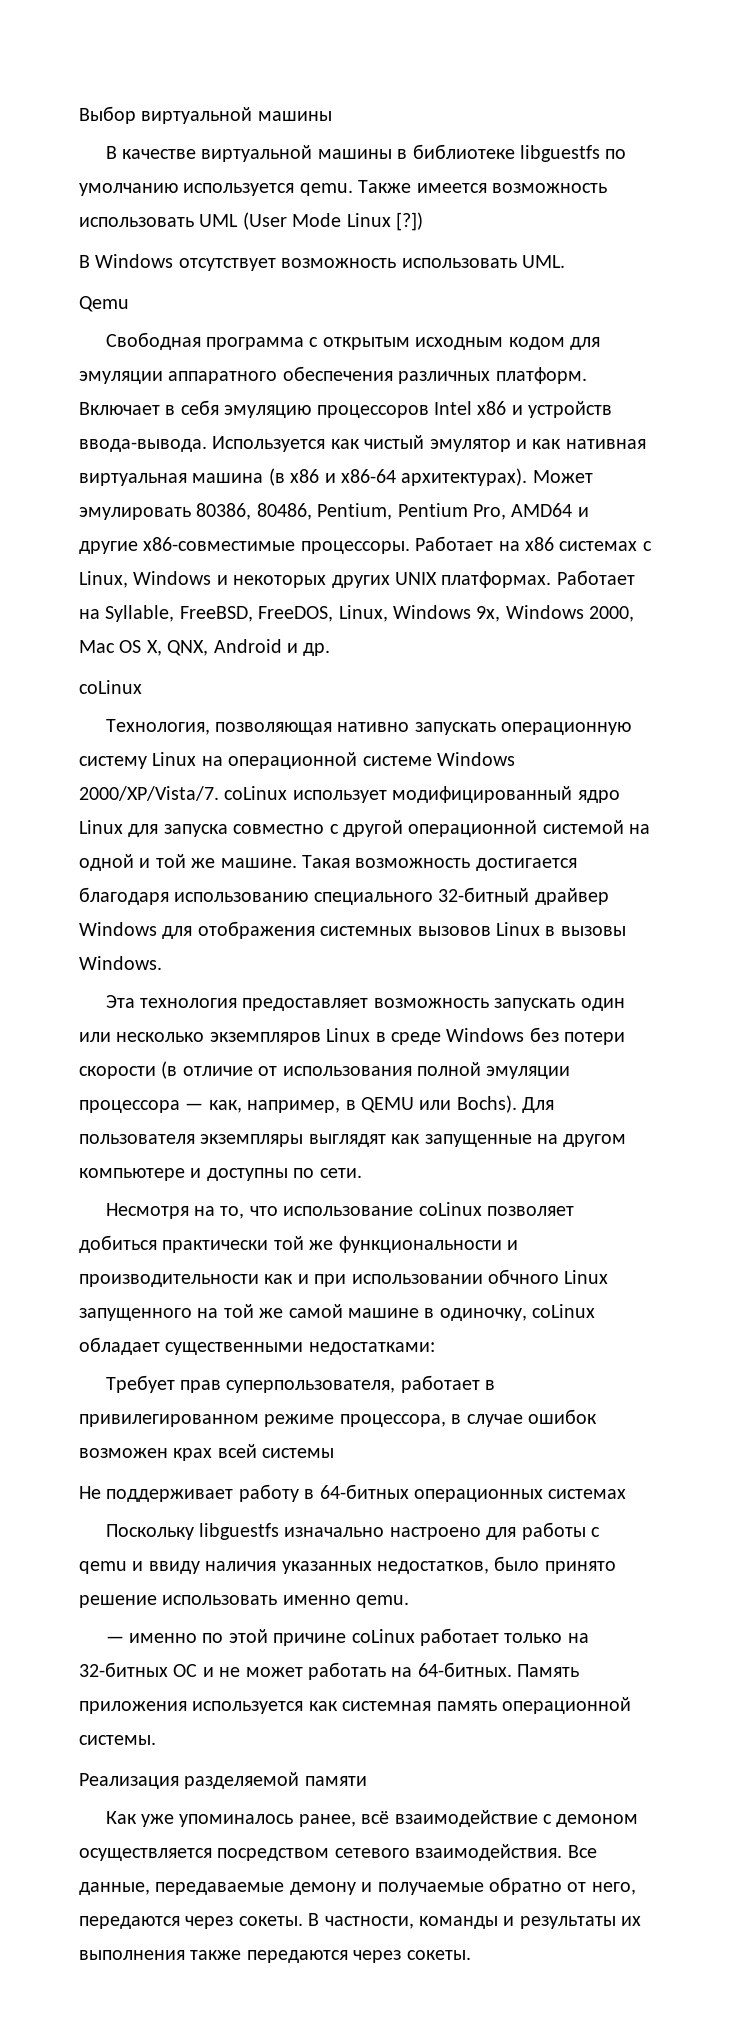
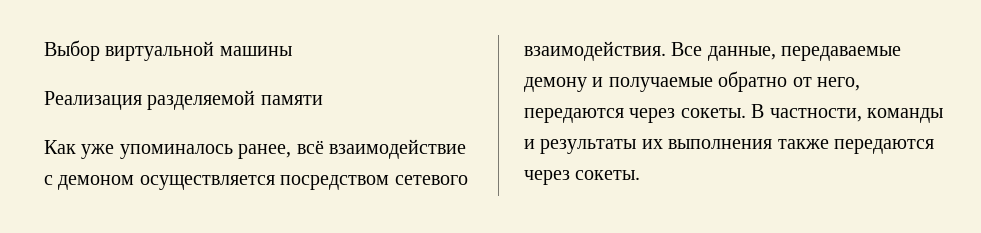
[105,144,627,162] [79,180,607,196] [79,212,423,231] [79,254,565,271] [79,296,129,312] [105,332,601,350] [79,366,587,384] [79,400,613,418] [79,435,646,452] [79,468,593,486] [79,503,589,520] [79,536,652,554] [79,570,635,588] [79,605,635,622] [79,639,331,656] [79,680,142,694] [105,719,632,735] [79,752,515,769] [79,786,620,803] [79,820,651,837] [79,854,577,871] [79,887,609,905] [79,921,626,939] [79,956,162,970] [105,995,625,1011] [79,1027,626,1045] [79,1061,571,1079] [79,1095,555,1113] [79,1134,627,1147] [79,1168,362,1181] [105,1202,575,1219] [79,1235,518,1253] [79,1269,609,1287] [79,1304,596,1321] [79,1337,435,1355] [105,1375,496,1393] [79,1409,597,1427] [79,1444,335,1461] [79,1484,627,1502] [105,1522,601,1540] [79,1556,616,1574] [79,1595,410,1608] [105,1628,589,1646] [79,1662,580,1680] [79,1697,631,1714] [79,1735,156,1745] // В качестве виртуальной машины в библиотеке libguestfs по умолчанию используется qemu. Также имеется возможность использовать UML (User Mode Linux [?]) // В Windows отсутствует возможность использовать UML. // Qemu // Свободная программа с открытым исходным кодом для эмуляции аппаратного обеспечения различных платформ. Включает в себя эмуляцию процессоров Intel x86 и устройств ввода-вывода. Используется как чистый эмулятор и как нативная виртуальная машина (в x86 и x86-64 архитектурах). Может эмулировать 80386, 80486, Pentium, Pentium Pro, AMD64 и другие x86-совместимые процессоры. Работает на x86 системах с Linux, Windows и некоторых других UNIX платформах. Работает на Syllable, FreeBSD, FreeDOS, Linux, Windows 9x, Windows 2000, Mac OS X, QNX, Android и др. // coLinux // Технология, позволяющая нативно запускать операционную систему Linux на операционной системе Windows 2000/XP/Vista/7. coLinux использует модифицированный ядро Linux для запуска совместно с другой операционной системой на одной и той же машине. Такая возможность достигается благодаря использованию специального 32-битный драйвер Windows для отображения системных вызовов Linux в вызовы Windows. // Эта технология предоставляет возможность запускать один или несколько экземпляров Linux в среде Windows без потери скорости (в отличие от использования полной эмуляции процессора — как, например, в QEMU или Bochs). Для пользователя экземпляры выглядят как запущенные на другом компьютере и доступны по сети. // Несмотря на то, что использование coLinux позволяет добиться практически той же функциональности и производительности как и при использовании обчного Linux запущенного на той же самой машине в одиночку, coLinux обладает существенными недостатками: // Требует прав суперпользователя, работает в привилегированном режиме процессора, в случае ошибок возможен крах всей системы // Не поддерживает работу в 64-битных операционных системах // Поскольку libguestfs изначально настроено для работы с qemu и ввиду наличия указанных недостатков, было принято решение использовать именно qemu. // — именно по этой причине coLinux работает только на 32-битных ОС и не может работать на 64-битных. Память приложения используется как системная память операционной системы. -> (292, 51) none

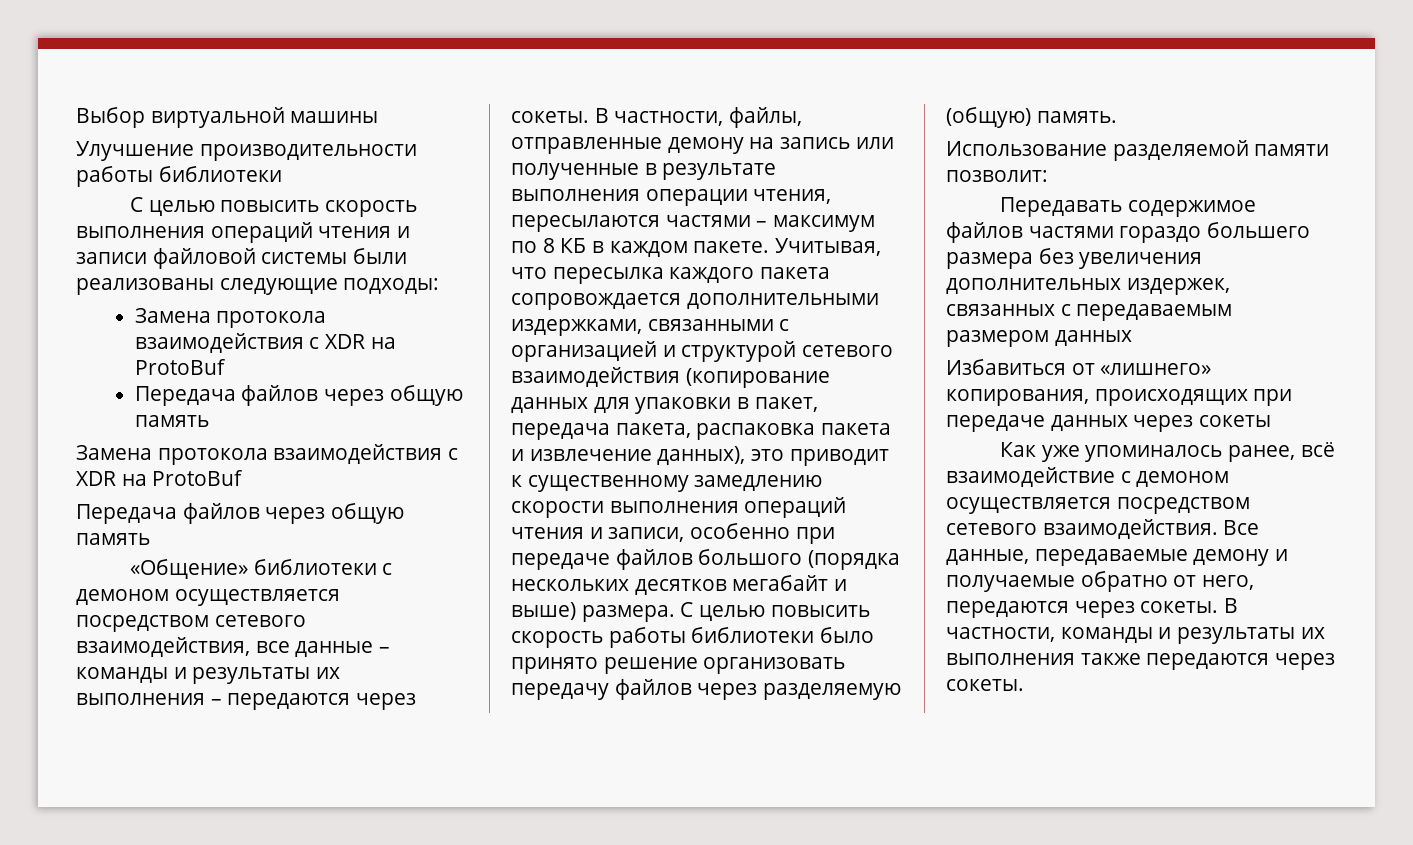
[44,90,323,110] Реализация разделяемой памяти -> [76,141,417,161] [76,166,282,187] [130,197,418,217] [76,222,411,243] [76,248,408,269] [76,278,440,295] [134,308,327,328] [134,333,396,353] [134,359,226,375] [134,385,463,406] [134,415,209,427] [76,444,459,465] [76,470,244,486] [76,503,405,524] [76,533,150,545] [130,559,393,579] [76,589,340,606] [76,615,306,632] [76,637,391,657] [76,667,341,684] [76,693,417,710] [511,107,803,128] [511,137,894,154] [511,163,777,180] [511,189,832,206] [511,215,876,232] [511,238,882,257] [511,267,831,284] [511,293,879,310] [511,319,790,336] [511,341,894,362] [511,367,830,388] [511,397,818,414] [511,423,892,440] [511,446,889,466] [511,475,823,492] [511,497,847,518] [511,523,835,544] [511,549,901,570] [511,575,848,595] [511,602,870,622] [511,627,875,648] [511,657,846,674] [511,679,902,700] [946,107,1117,128] [946,140,1330,161] [946,170,1048,182] [1000,197,1256,217] [946,222,1311,243] [946,248,1203,269] [946,278,1230,295] [946,304,1233,321] [946,330,1132,347] [946,359,1212,375] [946,389,1293,406] [946,415,1272,432] Улучшение производительности работы библиотеки // С целью повысить скорость выполнения операций чтения и записи файловой системы были реализованы следующие подходы: // Замена протокола взаимодействия с XDR на ProtoBuf // Передача файлов через общую память // Замена протокола взаимодействия с XDR на ProtoBuf // Передача файлов через общую память // «Общение» библиотеки с демоном осуществляется посредством сетевого взаимодействия, все данные – команды и результаты их выполнения – передаются через сокеты. В частности, файлы, отправленные демону на запись или полученные в результате выполнения операции чтения, пересылаются частями – максимум по 8 КБ в каждом пакете. Учитывая, что пересылка каждого пакета сопровождается дополнительными издержками, связанными с организацией и структурой сетевого взаимодействия (копирование данных для упаковки в пакет, передача пакета, распаковка пакета и извлечение данных), это приводит к существенному замедлению скорости выполнения операций чтения и записи, особенно при передаче файлов большого (порядка нескольких десятков мегабайт и выше) размера. С целью повысить скорость работы библиотеки было принято решение организовать передачу файлов через разделяемую (общую) память. // Использование разделяемой памяти позволит: // Передавать содержимое файлов частями гораздо большего размера без увеличения дополнительных издержек, связанных с передаваемым размером данных // Избавиться от «лишнего» копирования, происходящих при передаче данных через сокеты

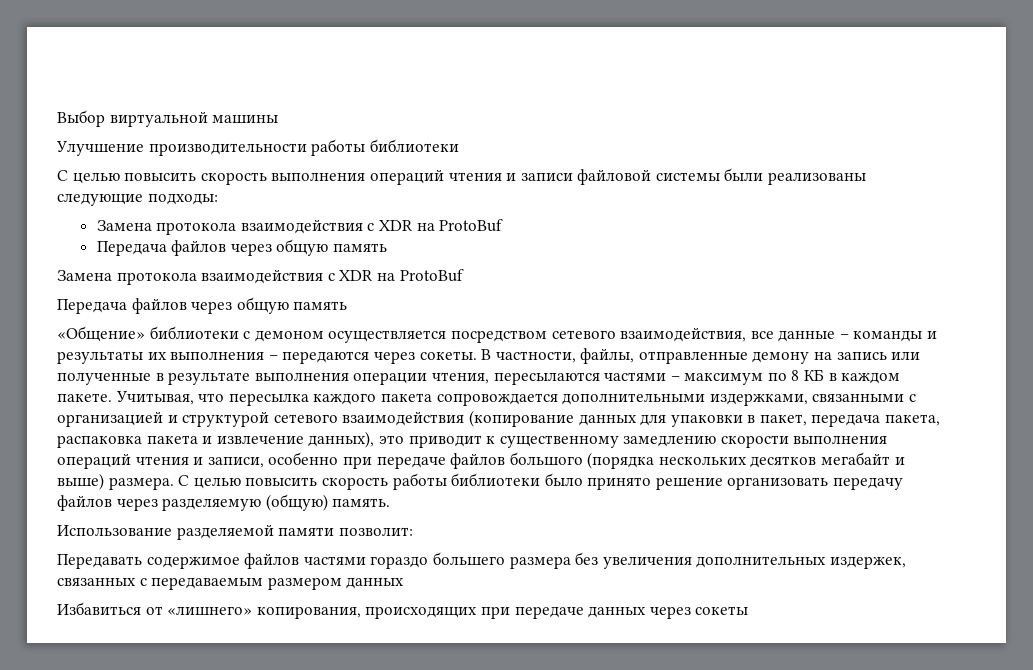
[1000,442,1335,462] [946,467,1230,487] [946,497,1250,514] [946,519,1260,539] [946,549,1289,566] [946,571,1255,592] [946,598,1239,618] [946,627,1325,644] [946,653,1336,670] [946,679,1024,691] // Как уже упоминалось ранее, всё взаимодействие с демоном осуществляется посредством сетевого взаимодействия. Все данные, передаваемые демону и получаемые обратно от него, передаются через сокеты. В частности, команды и результаты их выполнения также передаются через сокеты. -> (749, 610) none

